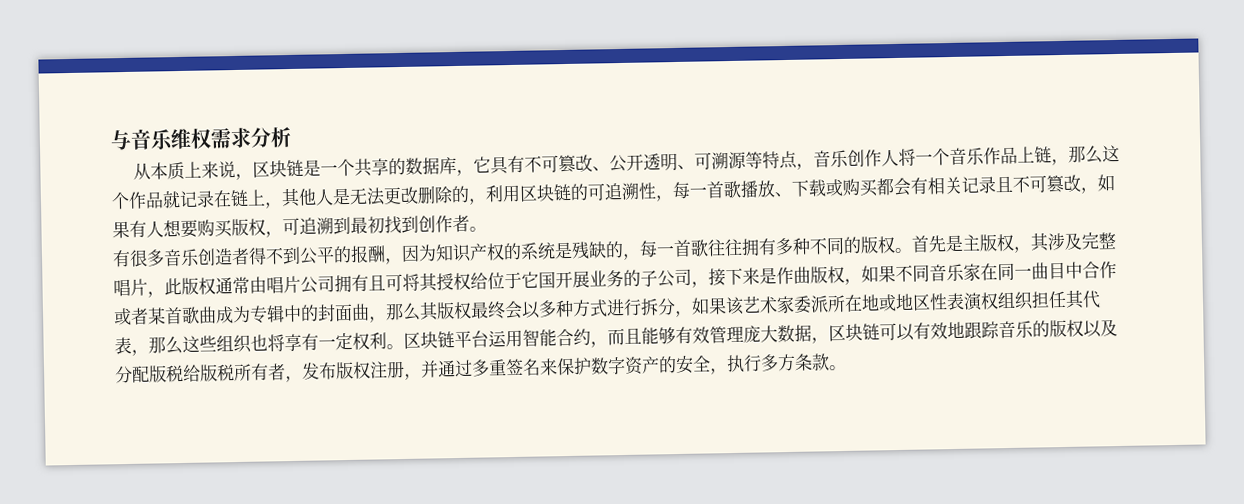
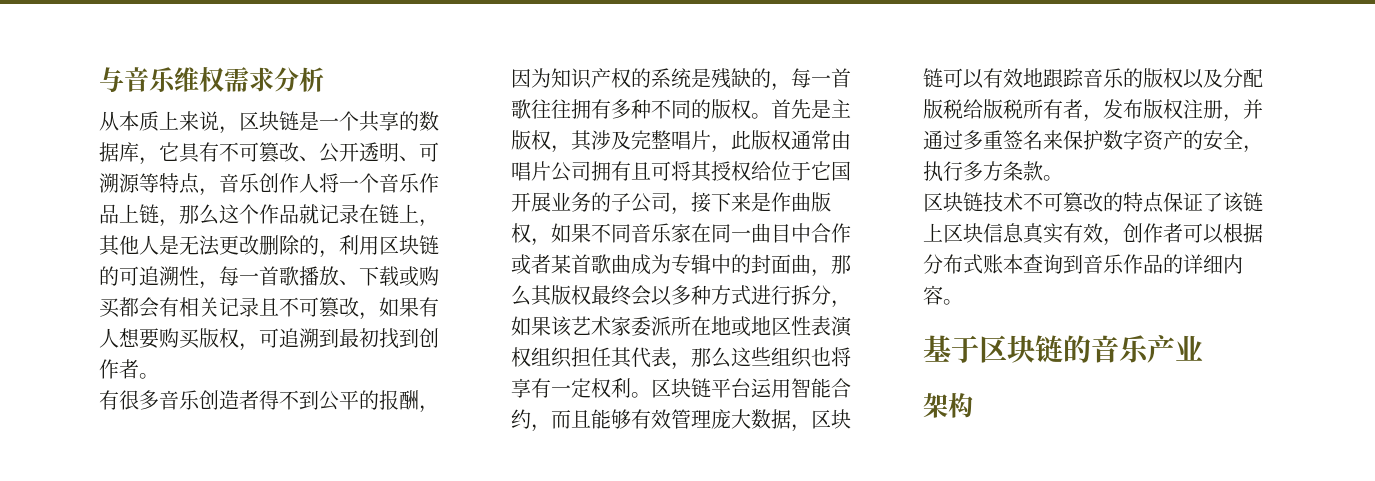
(847, 367) none -> [923,192,1263,213] [923,223,1263,246] [923,254,1243,274] [923,285,963,305] [923,335,1203,363] [923,392,973,418] // 区块链技术不可篡改的特点保证了该链上区块信息真实有效，创作者可以根据分布式账本查询到音乐作品的详细内容。 // 基于区块链的音乐产业 // 架构

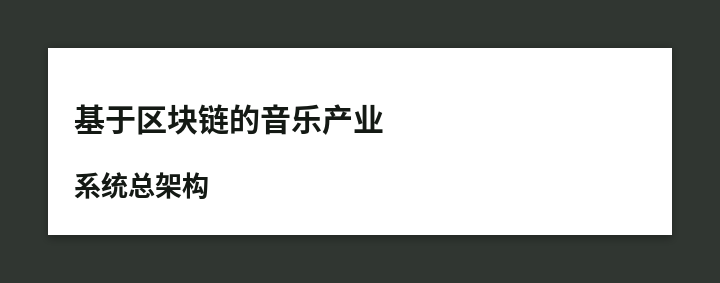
[99,66,324,92] [99,111,439,134] [99,142,439,165] [99,173,439,196] [99,204,439,227] [99,235,439,258] [99,266,439,289] [99,297,439,320] [99,328,439,351] [99,359,159,379] [99,390,439,413] [511,68,851,91] [511,99,851,119] [511,130,851,153] [511,161,851,182] [511,192,831,215] [511,223,851,246] [511,254,851,277] [511,285,851,308] [511,316,853,337] [511,347,851,370] [511,378,851,398] [511,409,851,432] [923,68,1263,89] [923,99,1263,122] [923,130,1263,153] [923,161,1063,182] [923,192,1263,213] [923,223,1263,246] [923,254,1243,274] [923,285,963,305] 与音乐维权需求分析 // 从本质上来说，区块链是一个共享的数据库，它具有不可篡改、公开透明、可溯源等特点，音乐创作人将一个音乐作品上链，那么这个作品就记录在链上，其他人是无法更改删除的，利用区块链的可追溯性，每一首歌播放、下载或购买都会有相关记录且不可篡改，如果有人想要购买版权，可追溯到最初找到创作者。 // 有很多音乐创造者得不到公平的报酬，因为知识产权的系统是残缺的，每一首歌往往拥有多种不同的版权。首先是主版权，其涉及完整唱片，此版权通常由唱片公司拥有且可将其授权给位于它国开展业务的子公司，接下来是作曲版权，如果不同音乐家在同一曲目中合作或者某首歌曲成为专辑中的封面曲，那么其版权最终会以多种方式进行拆分，如果该艺术家委派所在地或地区性表演权组织担任其代表，那么这些组织也将享有一定权利。区块链平台运用智能合约，而且能够有效管理庞大数据，区块链可以有效地跟踪音乐的版权以及分配版税给版税所有者，发布版权注册，并通过多重签名来保护数字资产的安全，执行多方条款。 // 区块链技术不可篡改的特点保证了该链上区块信息真实有效，创作者可以根据分布式账本查询到音乐作品的详细内容。 // -> (74, 119) none
(1203, 348) none -> [74,172,155,199] 系统总

